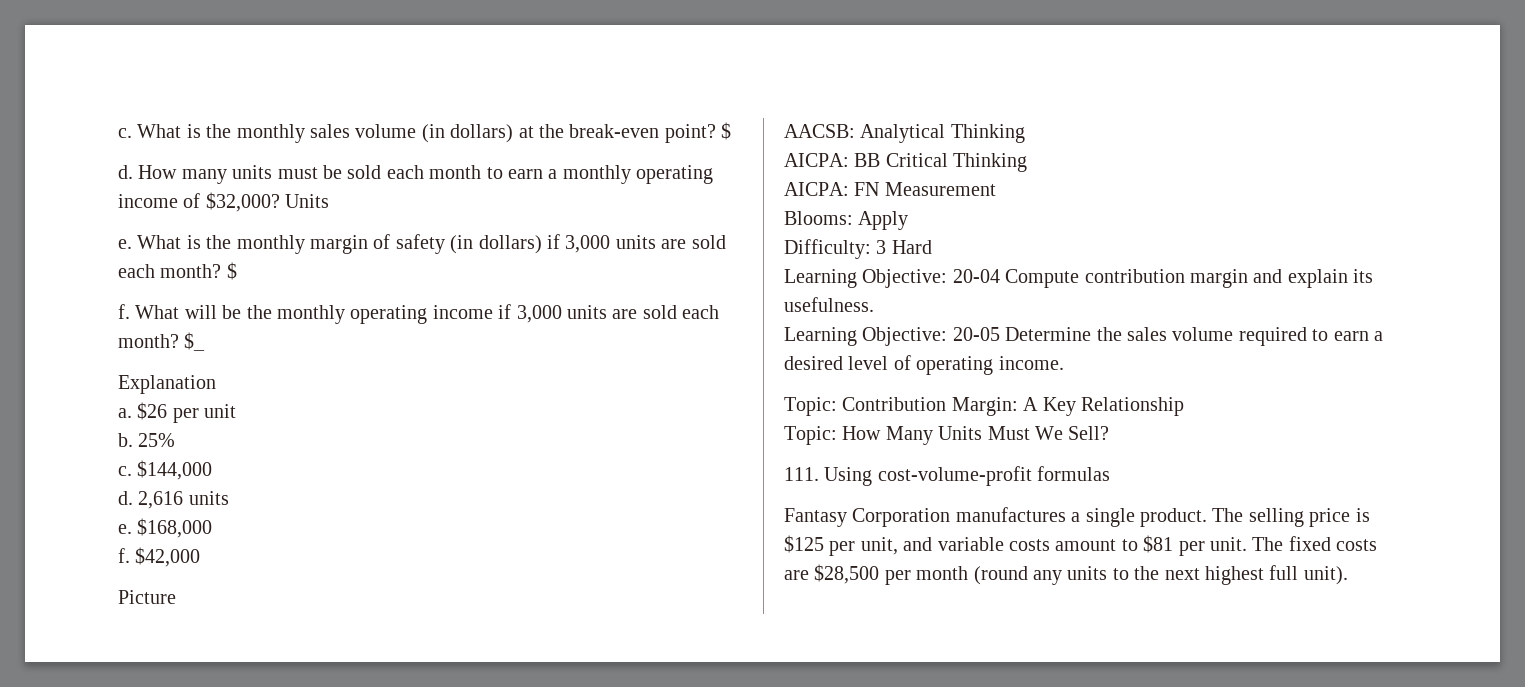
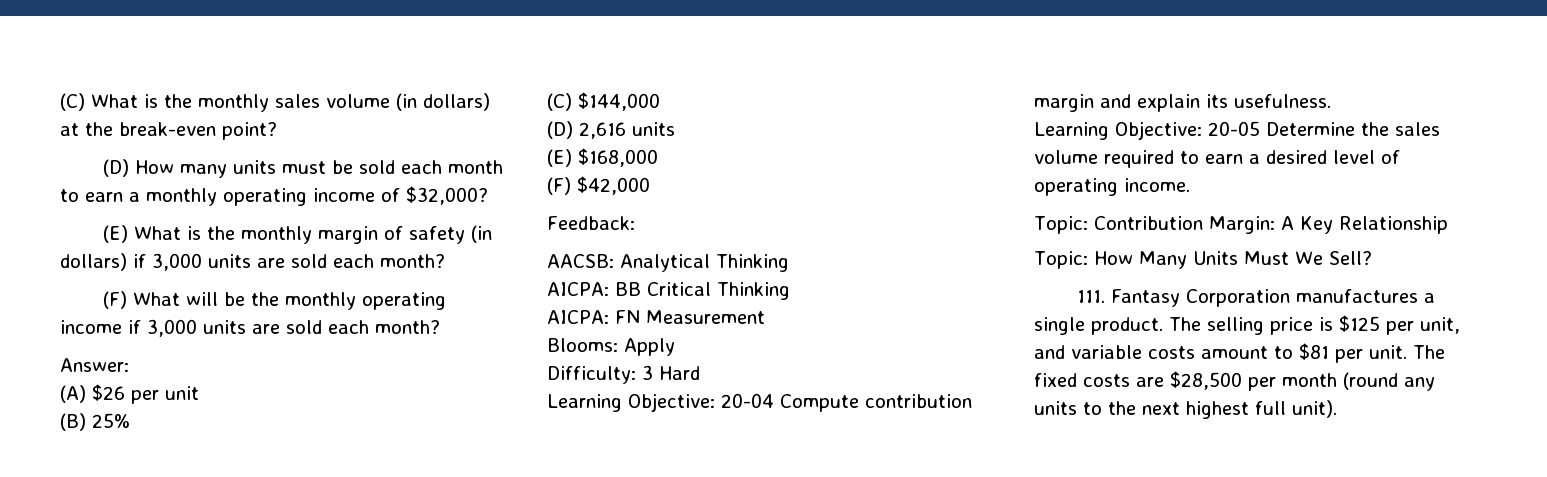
[118,128,132,138] c. -> [60,93,85,111] (C)
[721,122,732,140] [118,165,133,179] $ // d. -> [102,159,129,177] // (D)
[285,194,330,208] [118,239,132,249] Units // e. -> [102,225,128,243] // (E)
[226,262,237,280] [118,304,130,319] $ // f. -> [102,291,127,309] // (F)
[184,332,206,351] [118,375,216,394] [118,408,132,418] $_ // Explanation // a. -> [60,358,129,372] [60,385,86,403] // Answer: // (A)
[118,433,133,447] b. -> [60,413,86,431] (B)
[118,466,132,476] c. -> [547,93,572,111] (C)
[118,491,133,505] d. -> [547,121,573,139] (D)
[118,524,132,534] e. -> [547,149,572,167] (E)
[118,548,130,563] f. -> [547,177,571,195] (F)
[118,590,176,604] Picture -> [547,216,635,230] Feedback:
[824,466,1111,486] Using cost-volume-profit formulas // -> (1105, 296) none

